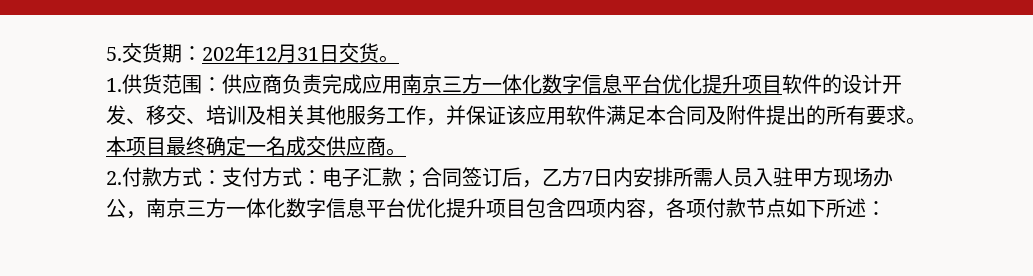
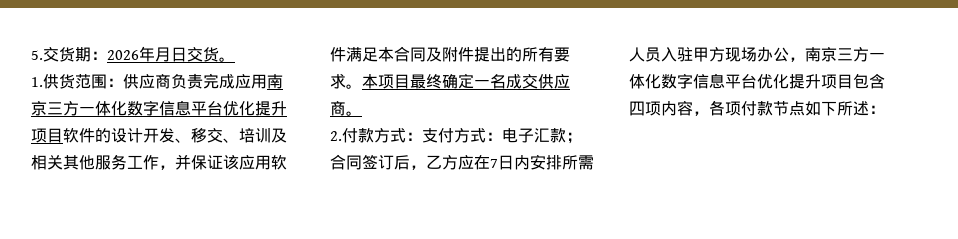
[202,43,319,63] 202年12月31 -> [107,46,171,62] 2026年月
(582, 177) none -> [458,155,490,170] 应在

